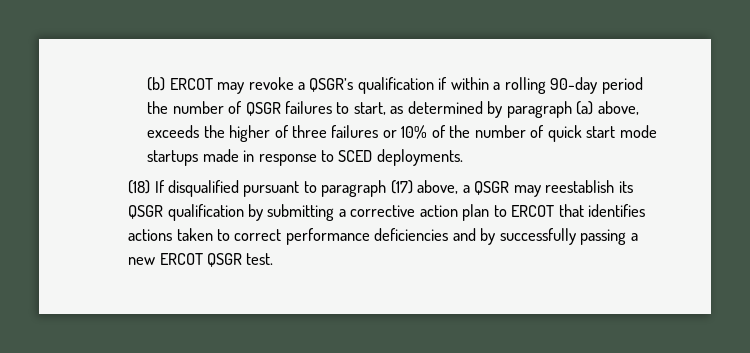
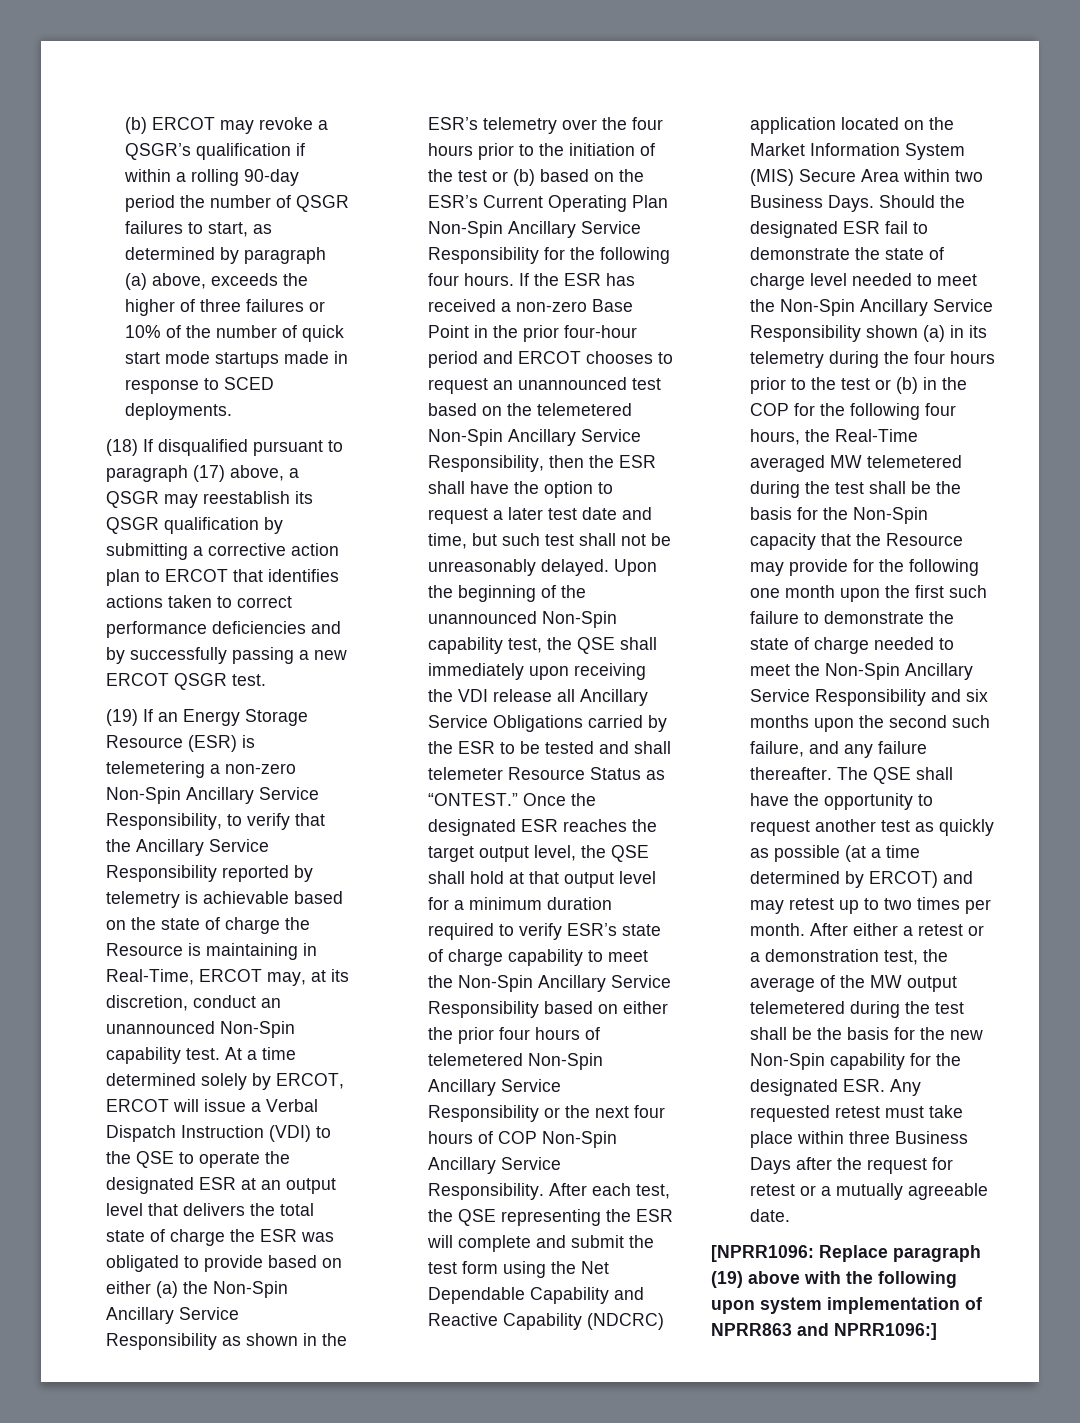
(274, 259) none -> [105,709,308,726] [105,735,255,752] [105,761,296,778] [105,787,319,804] [105,813,325,830] [105,839,269,856] [105,865,313,882] [105,891,343,908] [105,917,310,934] [105,943,317,960] [105,969,349,986] [105,995,281,1011] [105,1021,295,1038] [105,1047,296,1064] [105,1073,344,1090] [105,1099,318,1112] [105,1125,331,1142] [105,1151,290,1168] [105,1177,336,1194] [105,1203,314,1216] [105,1229,334,1246] [105,1255,342,1272] [105,1281,288,1298] [105,1307,239,1324] [105,1333,347,1350] [427,117,663,134] [427,143,655,160] [427,169,644,186] [427,195,668,212] [427,221,641,238] [427,247,670,264] [427,273,635,286] [427,299,633,312] [427,325,637,342] [427,351,673,368] [427,377,661,394] [427,403,632,416] [427,429,641,446] [427,455,656,472] [427,481,613,498] [427,507,652,524] [427,533,671,549] [427,559,657,576] [427,585,586,602] [427,611,617,628] [427,637,657,654] [427,663,646,680] [427,689,648,706] [427,715,667,732] [427,741,671,754] [427,767,665,780] [427,793,596,806] [427,819,657,836] [427,845,649,862] [427,871,656,888] [427,897,612,910] [427,923,661,940] [427,949,648,966] [427,975,671,992] [427,1001,668,1018] [427,1027,600,1044] [427,1053,603,1070] [427,1079,561,1096] [427,1105,665,1122] [427,1131,617,1148] [427,1157,561,1174] [427,1183,670,1200] [427,1209,673,1226] [426,1235,654,1252] [427,1261,609,1278] [427,1287,644,1304] [427,1313,664,1330] [749,117,954,134] [749,143,965,160] [749,169,983,186] [749,195,965,212] [749,221,928,238] [749,247,944,260] [749,273,977,290] [749,299,993,316] [749,325,987,342] [749,351,995,368] [749,377,967,394] [749,403,956,420] [749,429,918,445] [749,455,962,472] [749,481,961,498] [749,507,928,524] [749,533,963,550] [749,559,979,576] [749,585,987,602] [749,611,954,624] [749,637,954,654] [749,663,973,680] [749,689,988,706] [749,715,990,732] [749,741,927,758] [749,767,953,784] [749,793,933,810] [749,819,994,836] [749,845,920,862] [749,871,973,888] [749,897,991,914] [749,923,984,936] [749,949,948,965] [749,975,957,992] [749,1001,964,1018] [749,1027,983,1040] [749,1053,961,1070] [749,1079,921,1096] [749,1105,963,1122] [749,1131,968,1148] [749,1157,953,1174] [749,1183,988,1200] [749,1209,790,1222] [711,1245,981,1262] [711,1271,957,1288] [711,1297,982,1314] [711,1323,937,1340] // (19) If an Energy Storage Resource (ESR) is telemetering a non-zero Non-Spin Ancillary Service Responsibility, to verify that the Ancillary Service Responsibility reported by telemetry is achievable based on the state of charge the Resource is maintaining in Real-Time, ERCOT may, at its discretion, conduct an unannounced Non-Spin capability test. At a time determined solely by ERCOT, ERCOT will issue a Verbal Dispatch Instruction (VDI) to the QSE to operate the designated ESR at an output level that delivers the total state of charge the ESR was obligated to provide based on either (a) the Non-Spin Ancillary Service Responsibility as shown in the ESR’s telemetry over the four hours prior to the initiation of the test or (b) based on the ESR’s Current Operating Plan Non-Spin Ancillary Service Responsibility for the following four hours. If the ESR has received a non-zero Base Point in the prior four-hour period and ERCOT chooses to request an unannounced test based on the telemetered Non-Spin Ancillary Service Responsibility, then the ESR shall have the option to request a later test date and time, but such test shall not be unreasonably delayed. Upon the beginning of the unannounced Non-Spin capability test, the QSE shall immediately upon receiving the VDI release all Ancillary Service Obligations carried by the ESR to be tested and shall telemeter Resource Status as “ONTEST.” Once the designated ESR reaches the target output level, the QSE shall hold at that output level for a minimum duration required to verify ESR’s state of charge capability to meet the Non-Spin Ancillary Service Responsibility based on either the prior four hours of telemetered Non-Spin Ancillary Service Responsibility or the next four hours of COP Non-Spin Ancillary Service Responsibility. After each test, the QSE representing the ESR will complete and submit the test form using the Net Dependable Capability and Reactive Capability (NDCRC) application located on the Market Information System (MIS) Secure Area within two Business Days. Should the designated ESR fail to demonstrate the state of charge level needed to meet the Non-Spin Ancillary Service Responsibility shown (a) in its telemetry during the four hours prior to the test or (b) in the COP for the following four hours, the Real-Time averaged MW telemetered during the test shall be the basis for the Non-Spin capacity that the Resource may provide for the following one month upon the first such failure to demonstrate the state of charge needed to meet the Non-Spin Ancillary Service Responsibility and six months upon the second such failure, and any failure thereafter. The QSE shall have the opportunity to request another test as quickly as possible (at a time determined by ERCOT) and may retest up to two times per month. After either a retest or a demonstration test, the average of the MW output telemetered during the test shall be the basis for the new Non-Spin capability for the designated ESR. Any requested retest must take place within three Business Days after the request for retest or a mutually agreeable date. // [NPRR1096: Replace paragraph (19) above with the following upon system implementation of NPRR863 and NPRR1096:]

